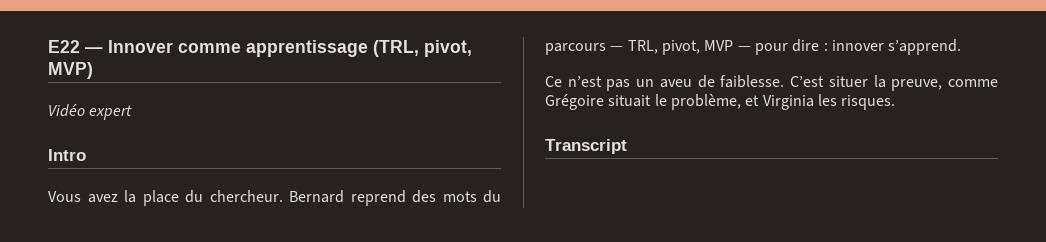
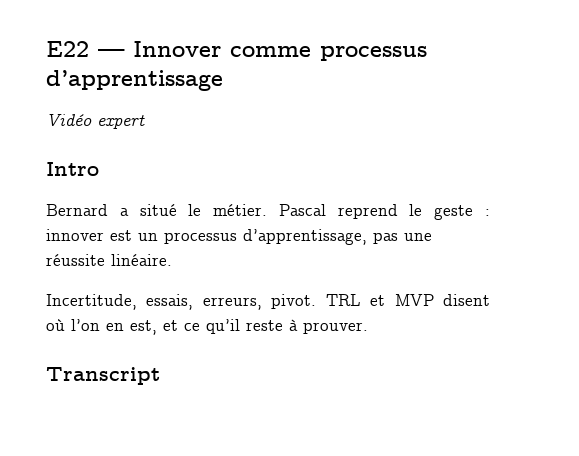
[246,40,472,57] [48,62,93,79] apprentissage (TRL, pivot, MVP) -> [320,46,427,61] [46,70,223,91] processus d’apprentissage
[48,190,501,206] [545,39,962,55] [545,75,999,91] [545,94,896,110] Vous avez la place du chercheur. Bernard reprend des mots du parcours — TRL, pivot, MVP — pour dire : innover s’apprend. // Ce n’est pas un aveu de faiblesse. C’est situer la preuve, comme Grégoire situait le problème, et Virginia les risques. -> [46,204,490,220] [46,229,432,245] [46,254,172,266] [46,294,491,310] [46,319,368,335] Bernard a situé le métier. Pascal reprend le geste : innover est un processus d’apprentissage, pas une réussite linéaire. // Incertitude, essais, erreurs, pivot. TRL et MVP disent où l’on en est, et ce qu’il reste à prouver.

